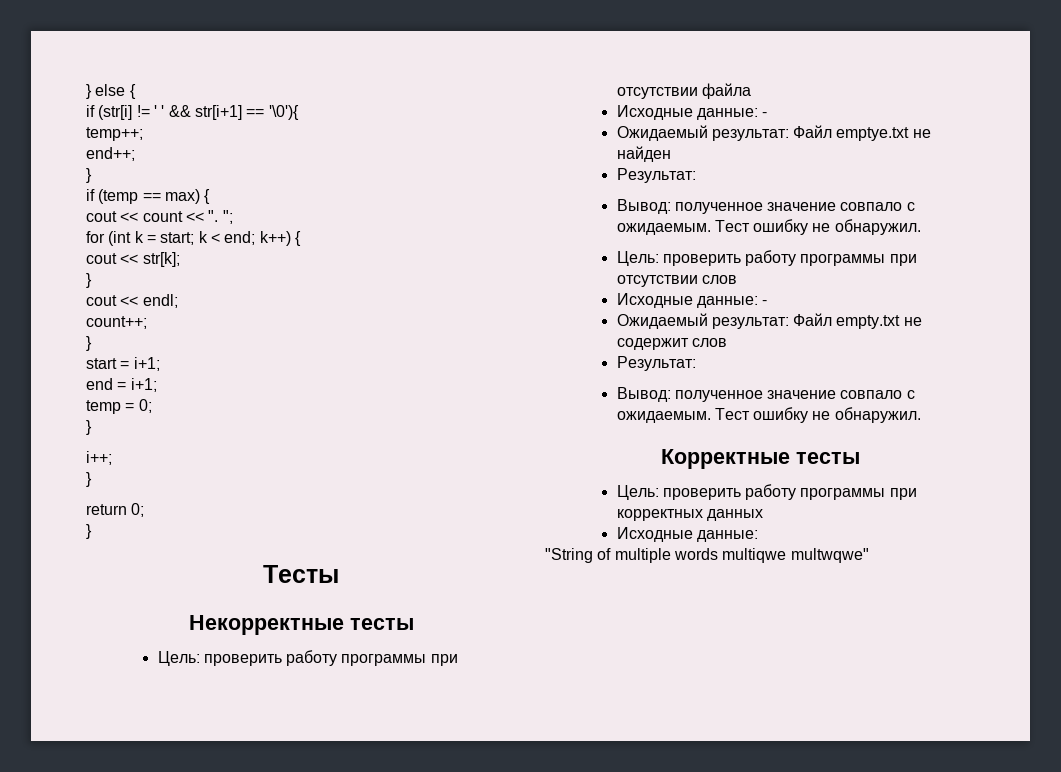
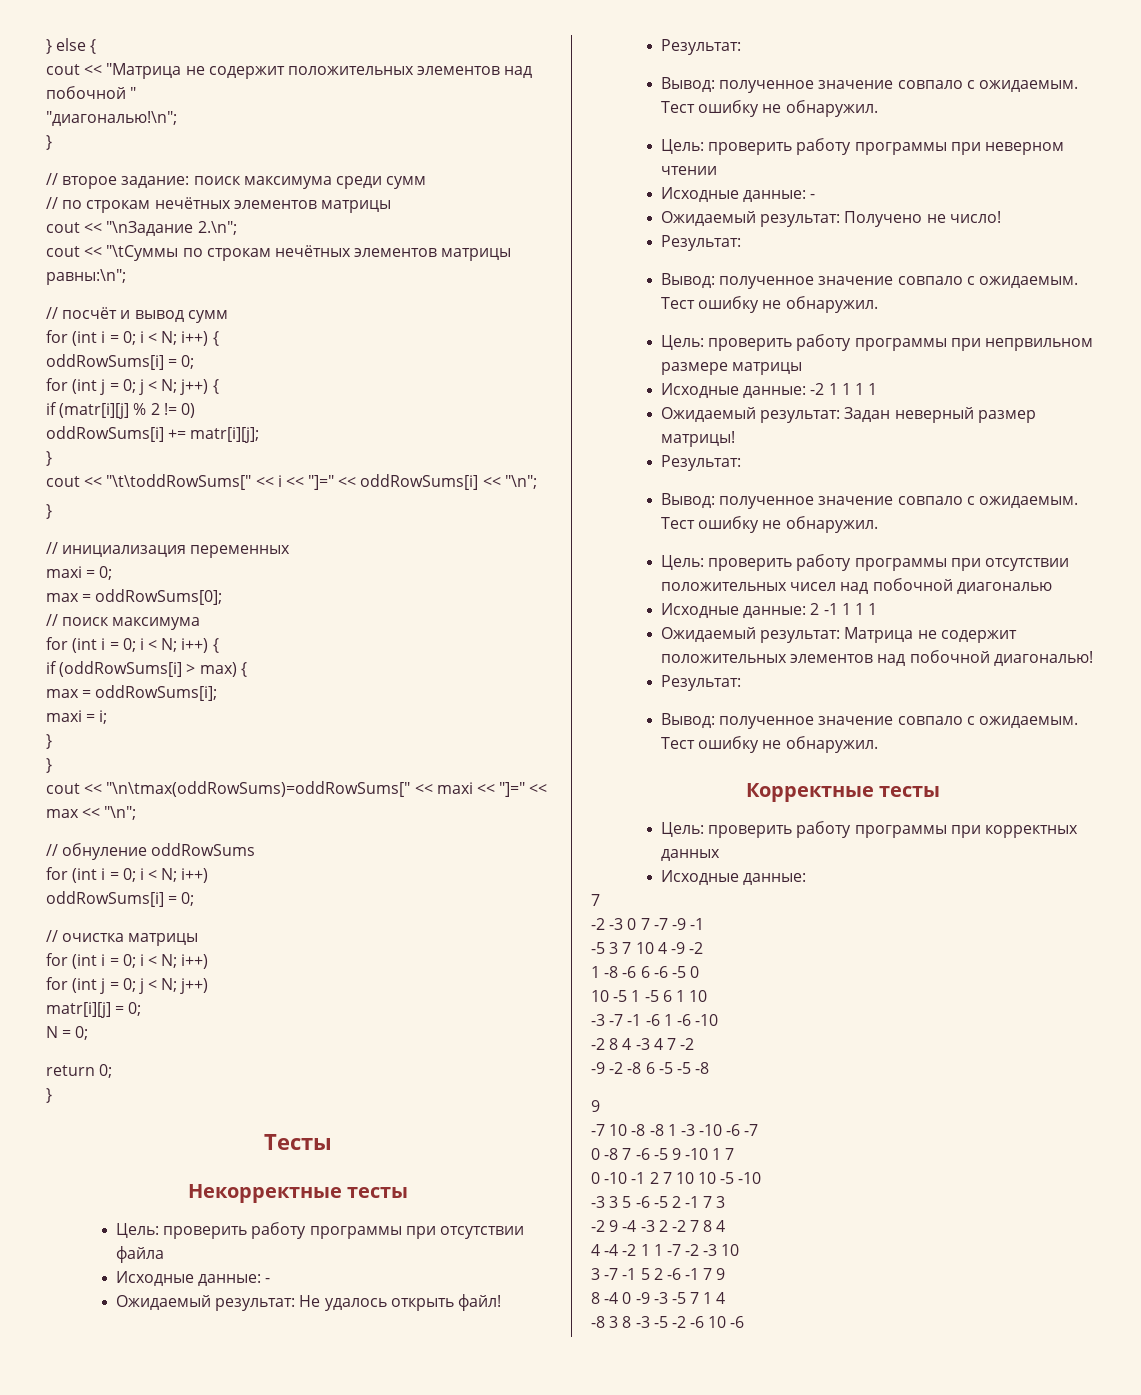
[86,105,299,120] [86,127,143,141] [86,147,135,161] [86,168,92,183] [86,189,211,204] [86,210,233,224] [86,231,301,246] [86,252,180,267] [86,273,92,288] [86,294,178,308] [86,316,147,329] [86,336,92,351] [86,357,160,371] [86,378,157,392] [86,399,152,414] [86,420,92,435] [86,451,112,465] [86,472,92,487] if (str[i] != ' ' && str[i+1] == '\0'){ // temp++; // end++; // } // if (temp == max) { // cout << count << ". "; // for (int k = start; k < end; k++) { // cout << str[k]; // } // cout << endl; // count++; // } // start = i+1; // end = i+1; // temp = 0; // } // i++; // } -> [46,63,533,79] [46,86,137,99] [46,111,177,126] [46,135,52,150] [46,173,427,189] [46,197,391,213] [46,221,237,236] [46,245,512,261] [46,269,126,285] [46,307,228,323] [46,330,219,346] [46,354,195,370] [46,378,219,395] [46,402,195,419] [46,426,260,443] [46,451,52,466] [46,474,537,490] [46,504,52,519] [46,542,291,558] [46,566,113,580] [46,589,223,605] [46,614,201,630] [46,637,219,653] [46,661,247,677] [46,685,218,701] [46,710,108,724] [46,734,52,749] [46,758,52,773] [46,781,548,797] [46,806,137,820] [46,843,256,860] [46,867,209,883] [46,891,195,907] [46,930,199,946] [46,953,209,969] [46,977,209,994] [46,1002,142,1018] [46,1026,89,1040] cout << "Матрица не содержит положительных элементов над побочной " // "диагональю!\n"; // } // // второе задание: поиск максимума среди сумм // // по строкам нечётных элементов матрицы // cout << "\nЗадание 2.\n"; // cout << "\tСуммы по строкам нечётных элементов матрицы равны:\n"; // // посчёт и вывод сумм // for (int i = 0; i < N; i++) { // oddRowSums[i] = 0; // for (int j = 0; j < N; j++) { // if (matr[i][j] % 2 != 0) // oddRowSums[i] += matr[i][j]; // } // cout << "\t\toddRowSums[" << i << "]=" << oddRowSums[i] << "\n"; // } // // инициализация переменных // maxi = 0; // max = oddRowSums[0]; // // поиск максимума // for (int i = 0; i < N; i++) { // if (oddRowSums[i] > max) { // max = oddRowSums[i]; // maxi = i; // } // } // cout << "\n\tmax(oddRowSums)=oddRowSums[" << maxi << "]=" << max << "\n"; // // обнуление oddRowSums // for (int i = 0; i < N; i++) // oddRowSums[i] = 0; // // очистка матрицы // for (int i = 0; i < N; i++) // for (int j = 0; j < N; j++) // matr[i][j] = 0; // N = 0;
[793,125,931,141] [616,146,671,162] Файл emptye.txt не найден -> [299,1294,501,1311] [660,39,741,55] [660,77,1078,93] [660,100,878,117] [660,138,1064,155] [660,166,717,175] [660,187,816,202] [660,211,1001,227] [660,235,741,251] [660,273,1078,289] [660,296,878,313] [660,334,1093,351] [660,362,803,375] [660,383,878,398] [660,407,1036,423] [660,431,735,447] Не удалось открыть файл! // Результат: // Вывод: полученное значение совпало с ожидаемым. Тест ошибку не обнаружил. // Цель: проверить работу программы при неверном чтении // Исходные данные: - // Ожидаемый результат: Получено не число! // Результат: // Вывод: полученное значение совпало с ожидаемым. Тест ошибку не обнаружил. // Цель: проверить работу программы при непрвильном размере матрицы // Исходные данные: -2 1 1 1 1 // Ожидаемый результат: Задан неверный размер матрицы!
[701,275,737,284] [616,293,768,308] [616,313,922,329] [616,338,727,350] слов // Исходные данные: - // Ожидаемый результат: Файл empty.txt не содержит слов -> [660,578,1052,594] [660,603,878,618] [660,627,1017,643] [660,650,1093,666] положительных чисел над побочной диагональю // Исходные данные: 2 -1 1 1 1 // Ожидаемый результат: Матрица не содержит положительных элементов над побочной диагональю!
[545,548,869,563] "String of multiple words multiqwe multwqwe" -> [591,894,600,906] [591,918,705,930] [591,942,704,954] [591,966,700,978] [591,990,708,1002] [591,1014,719,1026] [591,1038,695,1050] [591,1062,710,1074] [591,1100,600,1112] [591,1124,759,1136] [591,1148,735,1160] [591,1172,762,1184] [591,1196,726,1208] [591,1220,726,1232] [591,1244,740,1256] [591,1268,726,1280] [591,1292,726,1304] [591,1316,745,1328] 7 // -2 -3 0 7 -7 -9 -1 // -5 3 7 10 4 -9 -2 // 1 -8 -6 6 -6 -5 0 // 10 -5 1 -5 6 1 10 // -3 -7 -1 -6 1 -6 -10 // -2 8 4 -3 4 7 -2 // -9 -2 -8 6 -5 -5 -8 // 9 // -7 10 -8 -8 1 -3 -10 -6 -7 // 0 -8 7 -6 -5 9 -10 1 7 // 0 -10 -1 2 7 10 10 -5 -10 // -3 3 5 -6 -5 2 -1 7 3 // -2 9 -4 -3 2 -2 7 8 4 // 4 -4 -2 1 1 -7 -2 -3 10 // 3 -7 -1 5 2 -6 -1 7 9 // 8 -4 0 -9 -3 -5 7 1 4 // -8 3 8 -3 -5 -2 -6 10 -6

